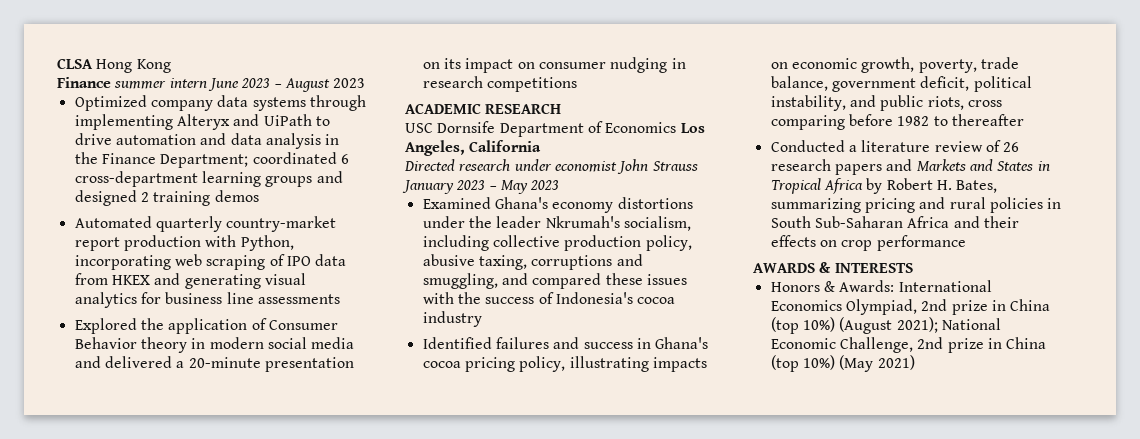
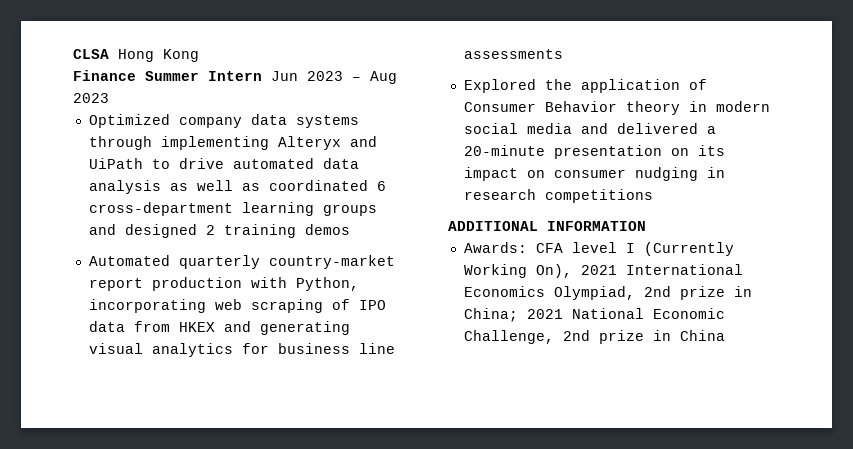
[114,78,330,92] summer intern June 2023 – August -> [145,71,397,84] Summer Intern Jun 2023 – Aug
[115,133,340,149] [74,152,249,168] automation and data analysis in the Finance Department; -> [232,158,359,169] [88,180,260,194] automated data analysis as well as
[405,103,562,114] [405,121,705,137] [405,140,542,156] [404,159,698,174] [402,180,560,194] [422,197,693,213] [422,216,691,231] [422,235,692,251] [422,254,643,270] [422,273,687,289] [422,292,676,304] [422,311,482,327] [422,337,709,349] [422,356,707,372] [770,57,1019,73] [770,76,1032,92] [770,95,1002,111] [770,114,1024,130] [770,140,1020,152] [770,159,1050,175] [770,178,998,194] [770,197,1062,213] [770,216,1019,228] [770,235,966,251] [753,262,913,273] [770,280,895,292] ACADEMIC RESEARCH // USC Dornsife Department of Economics Los Angeles, California // Directed research under economist John Strauss January 2023 – May 2023 // Examined Ghana's economy distortions under the leader Nkrumah's socialism, including collective production policy, abusive taxing, corruptions and smuggling, and compared these issues with the success of Indonesia's cocoa industry // Identified failures and success in Ghana's cocoa pricing policy, illustrating impacts on economic growth, poverty, trade balance, government deficit, political instability, and public riots, cross comparing before 1982 to thereafter // Conducted a literature review of 26 research papers and Markets and States in Tropical Africa by Robert H. Bates, summarizing pricing and rural policies in South Sub-Saharan Africa and their effects on crop performance // AWARDS & INTERESTS // Honors & Awards: -> [448,221,646,231] [463,242,734,256] [463,264,617,278] ADDITIONAL INFORMATION // Awards: CFA level I (Currently Working On), 2021
[1010,299,1051,311] [770,317,938,334] China (top 10%) (August 2021); -> [463,308,563,322] China; 2021
[770,355,915,372] (top 10%) (May 2021) -> (725, 335) none

